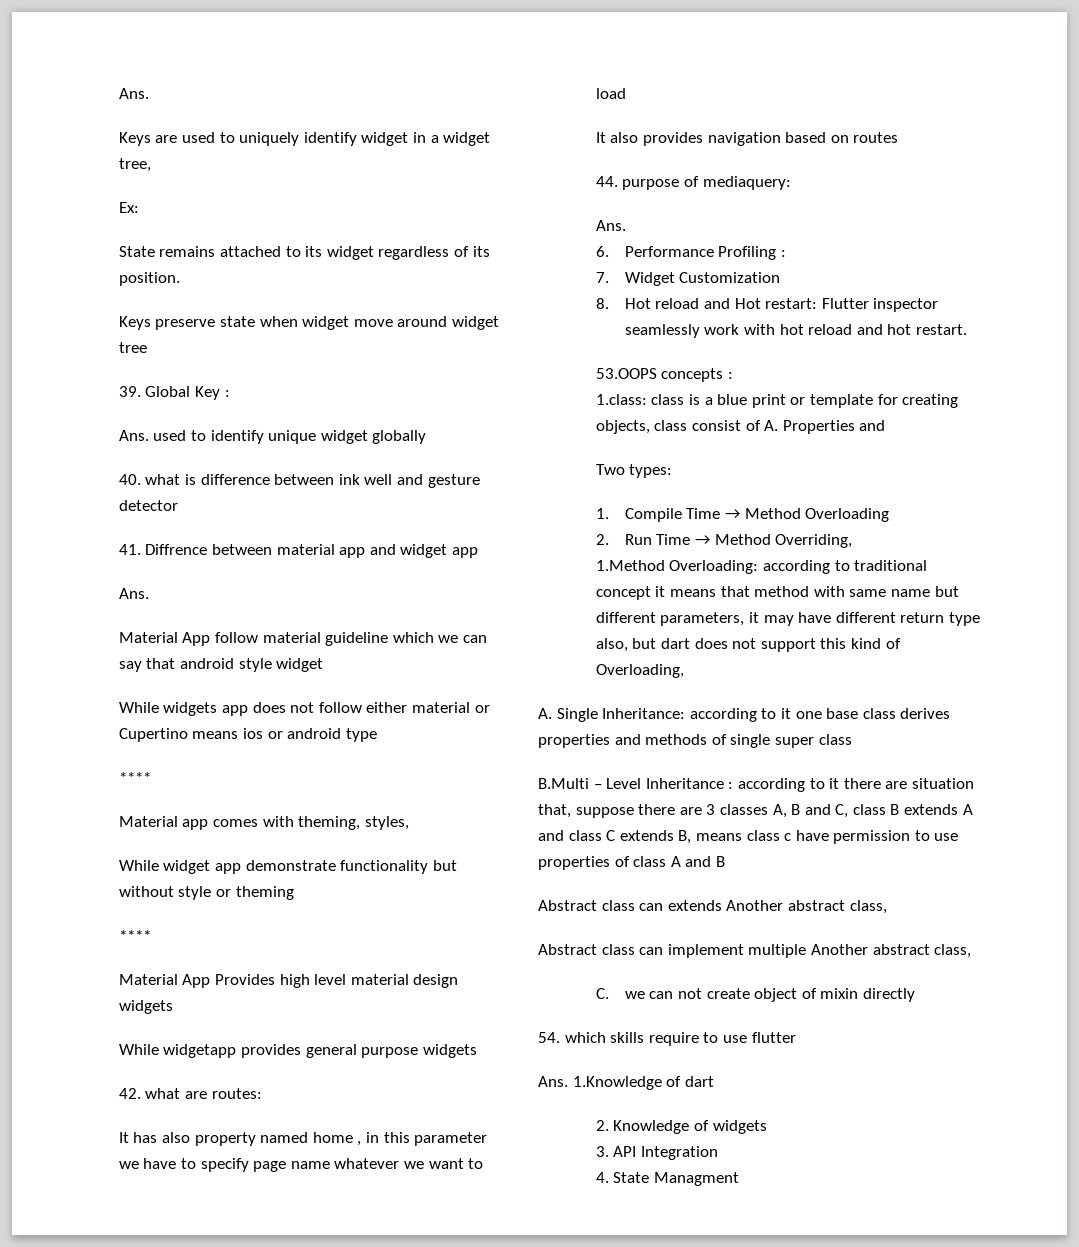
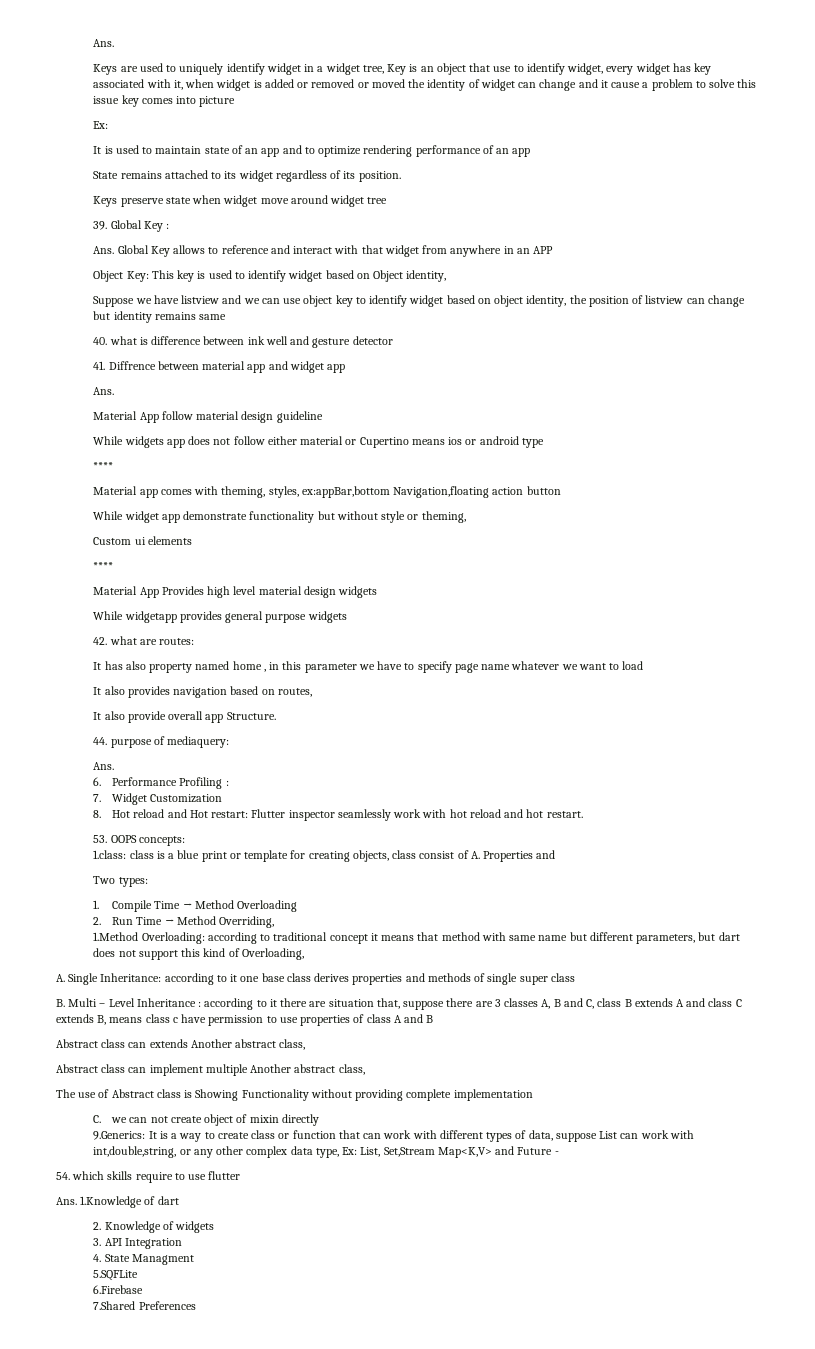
[118,202,139,213] // Ex: -> [387,63,711,75] [93,79,757,91] [93,95,236,107] [93,121,109,129] [93,145,531,157] Key is an object that use to identify widget, every widget has key associated with it, when widget is added or removed or moved the identity of widget can change and it cause a problem to solve this issue key comes into picture // Ex: // It is used to maintain state of an app and to optimize rendering performance of an app
[153,430,427,444] used to identify unique widget globally -> [117,245,554,257] [93,270,447,282] [93,295,745,307] [93,311,227,323] Global Key allows to reference and interact with that widget from anywhere in an APP // Object Key: This key is used to identify widget based on Object identity, // Suppose we have listview and we can use object key to identify widget based on object identity, the position of listview can change but identity remains same
(321, 637) none -> [241,411,274,423] design
[392,632,488,643] [118,658,324,672] which we can say that android style widget -> (323, 417) none
(409, 823) none -> [301,486,561,498] ex:appBar,bottom Navigation,floating action button
[235,886,294,900] theming -> [421,511,466,523] [93,536,192,545] theming, // Custom ui elements
[853,132,899,143] routes -> [277,688,312,697] [93,711,276,723] routes, // It also provide overall app Structure.
[595,368,734,382] 53.OOPS concepts : -> [93,835,185,846] 53. OOPS concepts:
[749,612,981,626] [595,638,628,652] it may have different return type also, -> (696, 939) none
[538,778,589,789] B.Multi -> [56,998,98,1007] B. Multi
(972, 951) none -> [56,1089,533,1101] // The use of Abstract class is Showing Functionality without providing complete implementation
(915, 995) none -> [93,1130,694,1142] [93,1146,559,1158] // 9.Generics: It is a way to create class or function that can work with different types of data, suppose List can work with int,double,string, or any other complex data type, Ex: List, Set,Stream Map<K,V> and Future -
(740, 1179) none -> [93,1270,139,1281] [93,1285,144,1294] [93,1301,196,1310] // 5.SQFLite // 6.Firebase // 7.Shared Preferences

